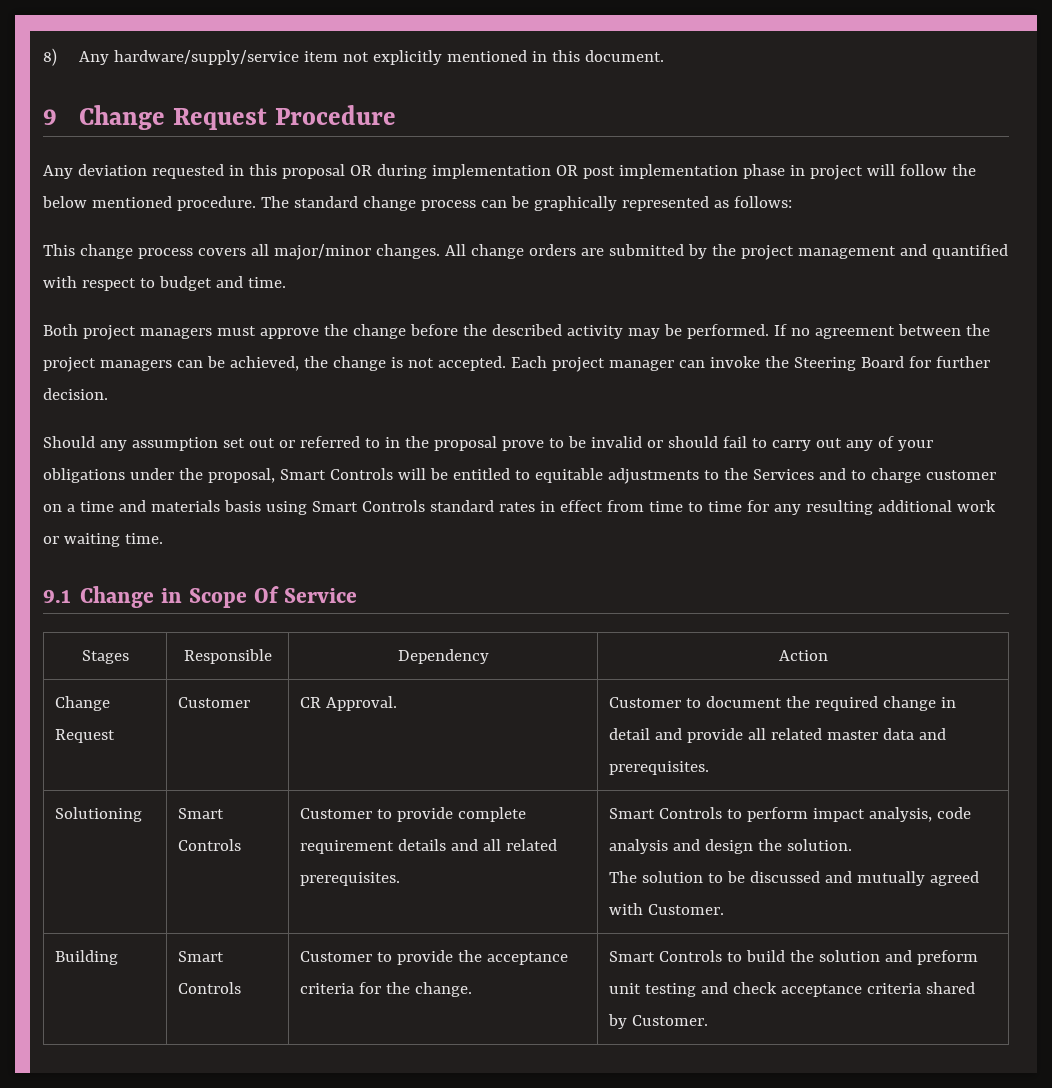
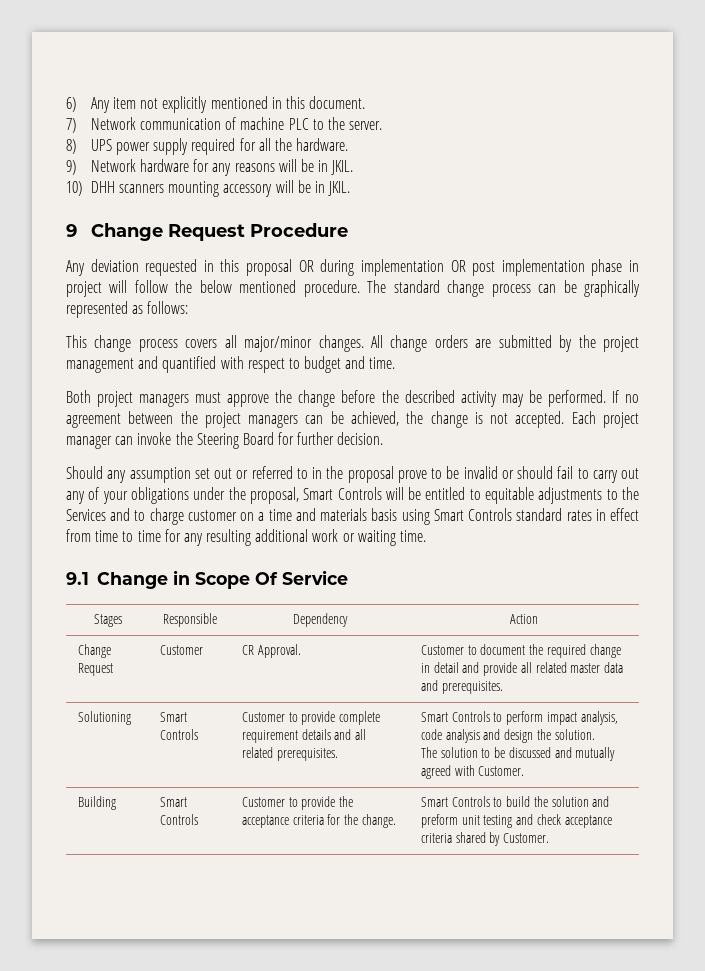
[43,48,300,66] 8) Any hardware/supply/service -> [66,97,110,113] 6) Any
(665, 56) none -> [66,117,383,133] [66,138,349,155] [66,159,354,176] [66,180,351,197] // 7) Network communication of machine PLC to the server. // 8) UPS power supply required for all the hardware. // 9) Network hardware for any reasons will be in JKIL. // 10) DHH scanners mounting accessory will be in JKIL.

